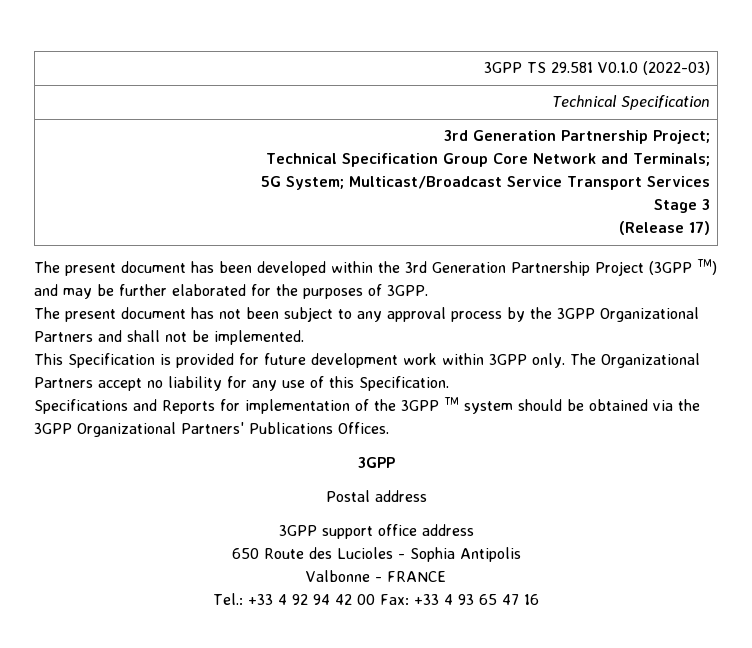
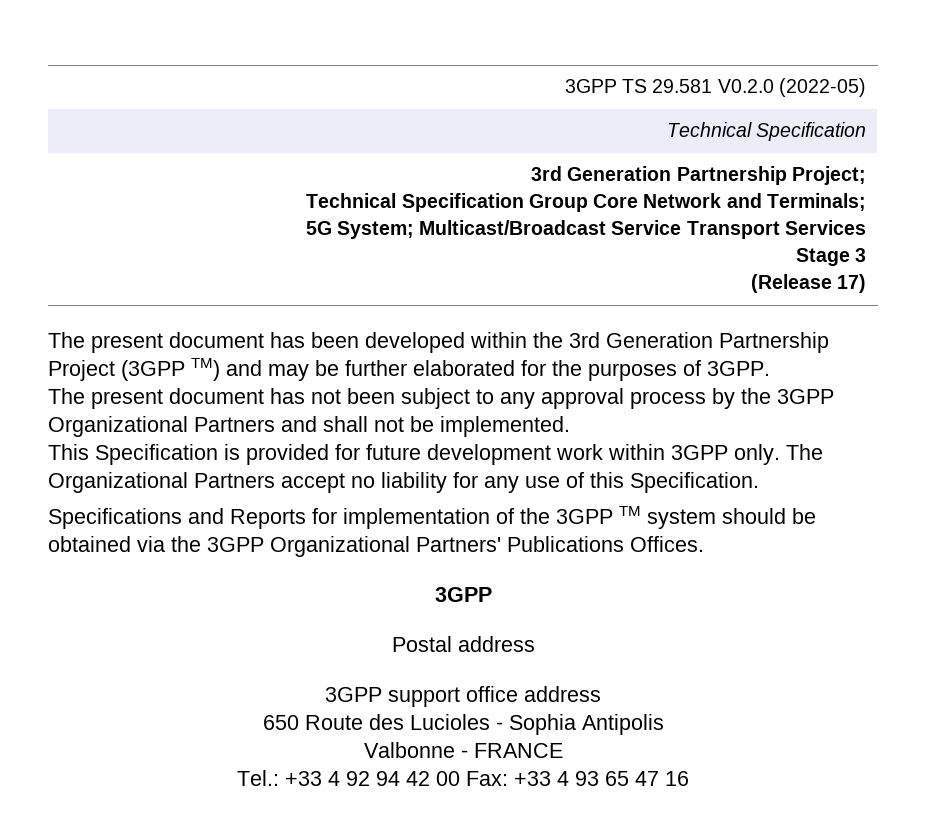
[598,61,711,75] V0.1.0 (2022-03) -> [717,78,866,97] V0.2.0 (2022-05)

